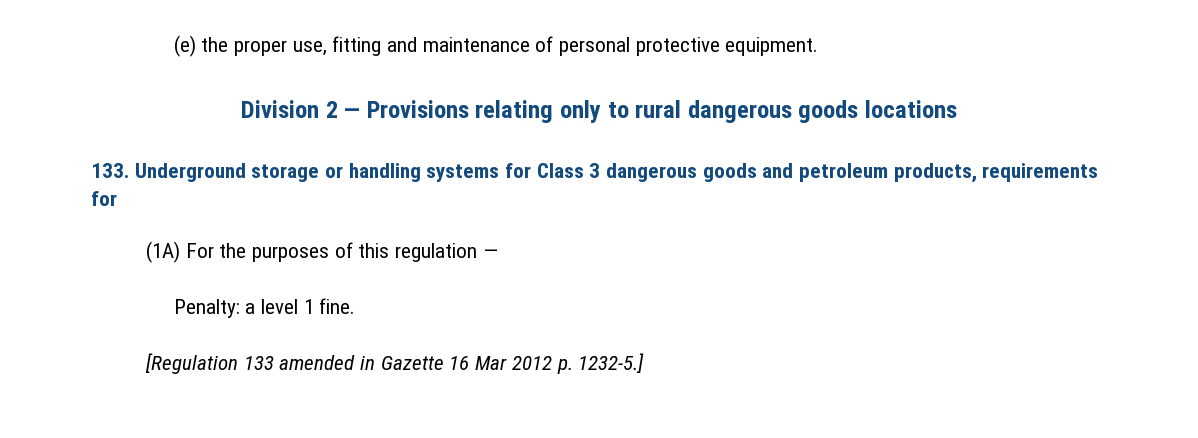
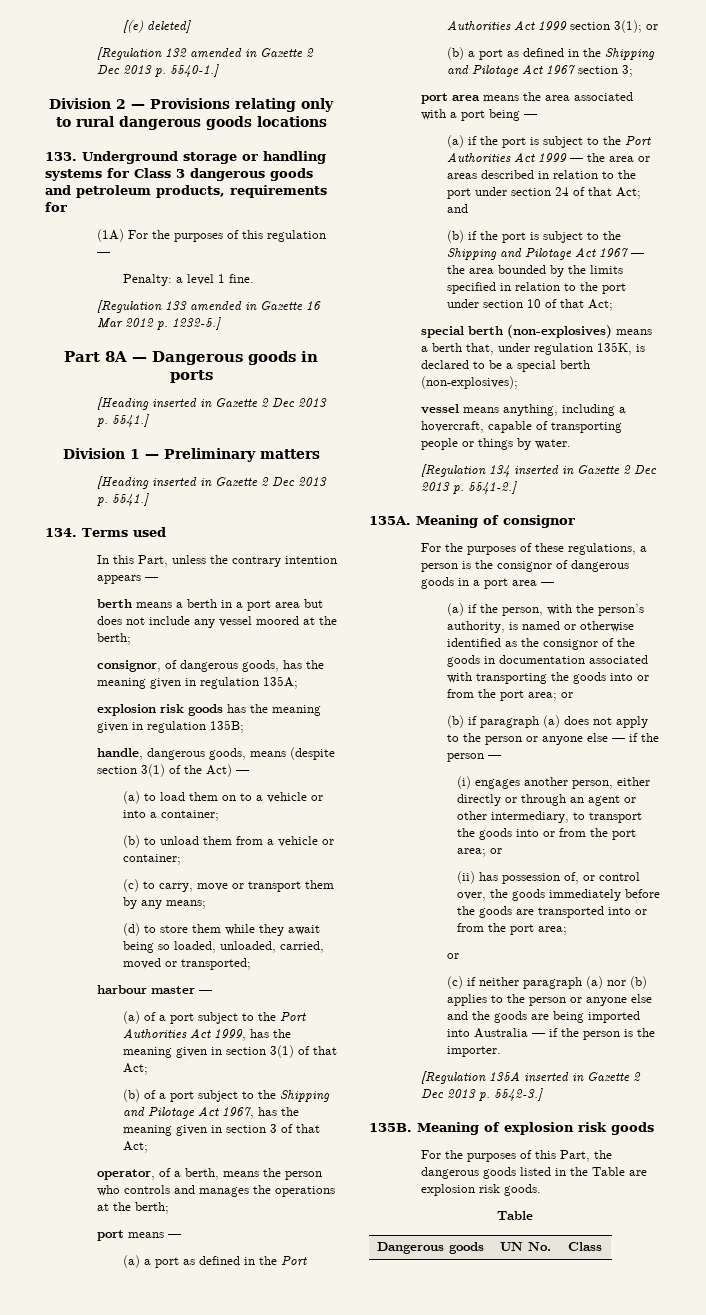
[173,35,819,57] (e) the proper use, fitting and maintenance of personal protective equipment. -> [122,20,191,33] [96,47,314,60] [96,64,219,77] [(e) deleted] // [Regulation 132 amended in Gazette 2 Dec 2013 p. 5540-1.]
(645, 363) none -> [64,351,318,365] [169,370,213,383] [96,397,327,410] [96,414,149,427] [62,448,320,462] [96,476,327,489] [96,493,149,506] [45,527,166,537] [96,555,337,567] [96,575,158,584] [96,599,323,611] [96,616,337,628] [96,633,131,645] [96,660,324,672] [96,676,298,689] [96,704,321,716] [96,720,244,733] [96,747,335,760] [96,764,249,777] [122,791,323,804] [122,810,219,821] [122,835,334,848] [122,854,181,865] [122,879,334,892] [122,897,206,909] [122,923,320,936] [122,941,324,953] [122,958,251,970] [96,985,212,994] [122,1011,306,1024] [122,1028,291,1041] [122,1045,337,1058] [122,1063,148,1075] [122,1089,330,1102] [122,1106,299,1119] [122,1124,320,1136] [122,1141,148,1153] [96,1168,322,1180] [96,1185,335,1197] [96,1202,169,1214] [96,1230,181,1241] [122,1255,307,1268] [446,20,658,33] [446,47,655,60] [446,64,633,77] [420,92,633,104] [420,109,537,121] [446,135,651,148] [446,152,650,163] [446,170,636,179] [446,187,641,199] [446,204,468,213] [446,230,621,243] [446,247,644,260] [446,265,623,277] [446,282,626,294] [446,299,613,311] [420,325,652,338] [420,342,645,355] [420,360,590,372] [420,376,518,389] [420,404,626,416] [420,421,622,433] [420,438,571,450] [420,464,657,477] [420,481,517,494] [369,515,575,528] [420,543,647,555] [420,560,629,572] [420,577,554,589] [446,603,644,616] [446,621,634,633] [446,638,635,650] [446,655,648,667] [446,672,649,684] [446,689,573,701] [446,715,648,728] [446,733,659,745] [446,753,501,762] [456,776,650,789] [456,794,636,806] [456,811,642,823] [456,828,636,840] [456,848,502,857] [456,871,640,884] [456,889,660,901] [456,906,647,918] [456,923,567,935] [446,953,459,959] [446,976,647,989] [446,994,652,1006] [446,1011,640,1023] [446,1028,655,1040] [446,1046,501,1057] [420,1071,641,1084] [420,1088,543,1101] [369,1122,654,1135] [420,1150,612,1162] [420,1167,647,1179] [420,1184,541,1196] [497,1211,533,1220] [377,1242,485,1254] [500,1242,552,1251] [568,1242,603,1251] // Part 8A — Dangerous goods in ports // [Heading inserted in Gazette 2 Dec 2013 p. 5541.] // Division 1 — Preliminary matters // [Heading inserted in Gazette 2 Dec 2013 p. 5541.] // 134. Terms used // In this Part, unless the contrary intention appears — // berth means a berth in a port area but does not include any vessel moored at the berth; // consignor, of dangerous goods, has the meaning given in regulation 135A; // explosion risk goods has the meaning given in regulation 135B; // handle, dangerous goods, means (despite section 3(1) of the Act) — // (a) to load them on to a vehicle or into a container; // (b) to unload them from a vehicle or container; // (c) to carry, move or transport them by any means; // (d) to store them while they await being so loaded, unloaded, carried, moved or transported; // harbour master — // (a) of a port subject to the Port Authorities Act 1999, has the meaning given in section 3(1) of that Act; // (b) of a port subject to the Shipping and Pilotage Act 1967, has the meaning given in section 3 of that Act; // operator, of a berth, means the person who controls and manages the operations at the berth; // port means — // (a) a port as defined in the Port Authorities Act 1999 section 3(1); or // (b) a port as defined in the Shipping and Pilotage Act 1967 section 3; // port area means the area associated with a port being — // (a) if the port is subject to the Port Authorities Act 1999 — the area or areas described in relation to the port under section 24 of that Act; and // (b) if the port is subject to the Shipping and Pilotage Act 1967 — the area bounded by the limits specified in relation to the port under section 10 of that Act; // special berth (non-explosives) means a berth that, under regulation 135K, is declared to be a special berth (non-explosives); // vessel means anything, including a hovercraft, capable of transporting people or things by water. // [Regulation 134 inserted in Gazette 2 Dec 2013 p. 5541-2.] // 135A. Meaning of consignor // For the purposes of these regulations, a person is the consignor of dangerous goods in a port area — // (a) if the person, with the person’s authority, is named or otherwise identified as the consignor of the goods in documentation associated with transporting the goods into or from the port area; or // (b) if paragraph (a) does not apply to the person or anyone else — if the person — // (i) engages another person, either directly or through an agent or other intermediary, to transport the goods into or from the port area; or // (ii) has possession of, or control over, the goods immediately before the goods are transported into or from the port area; // or // (c) if neither paragraph (a) nor (b) applies to the person or anyone else and the goods are being imported into Australia — if the person is the importer. // [Regulation 135A inserted in Gazette 2 Dec 2013 p. 5542-3.] // 135B. Meaning of explosion risk goods // For the purposes of this Part, the dangerous goods listed in the Table are explosion risk goods. // Table // Dangerous goods | UN No. | Class

